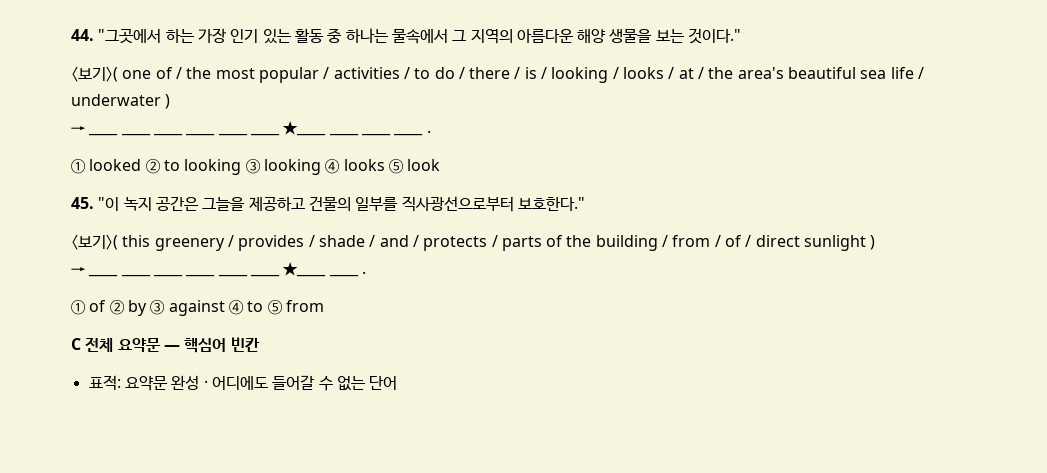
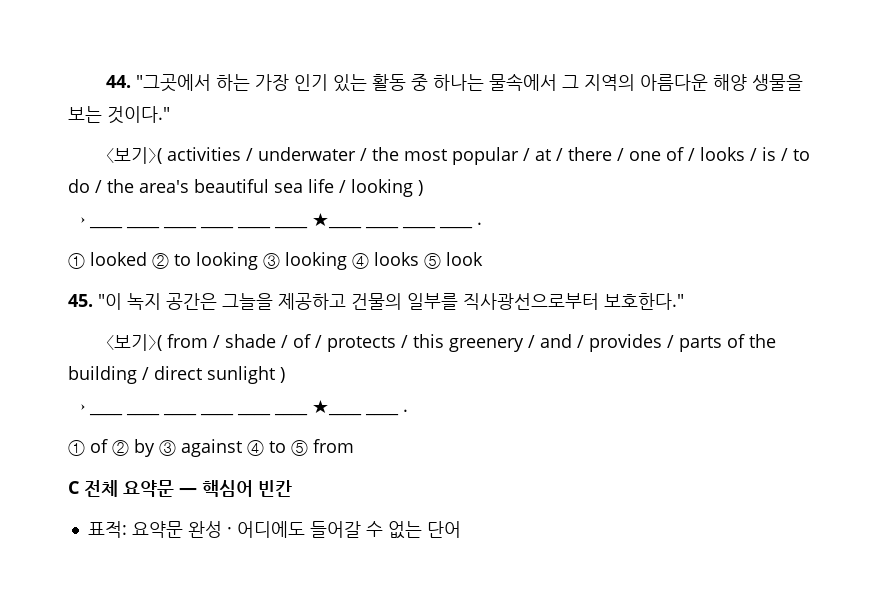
[122,67,173,79] one of -> [166,147,356,161] activities / underwater
[333,67,694,83] activities / to do / there / is / looking / looks / at -> [534,147,810,161] [68,179,90,193] at / there / one of / looks / is / to do
[71,94,161,106] underwater -> [351,179,413,197] looking
[122,235,365,251] this greenery / provides / shade -> [166,334,524,352] from / shade / of / protects / this greenery
[423,236,488,251] protects -> [588,334,662,352] provides
[672,235,752,247] from / of / -> (149, 373) none

